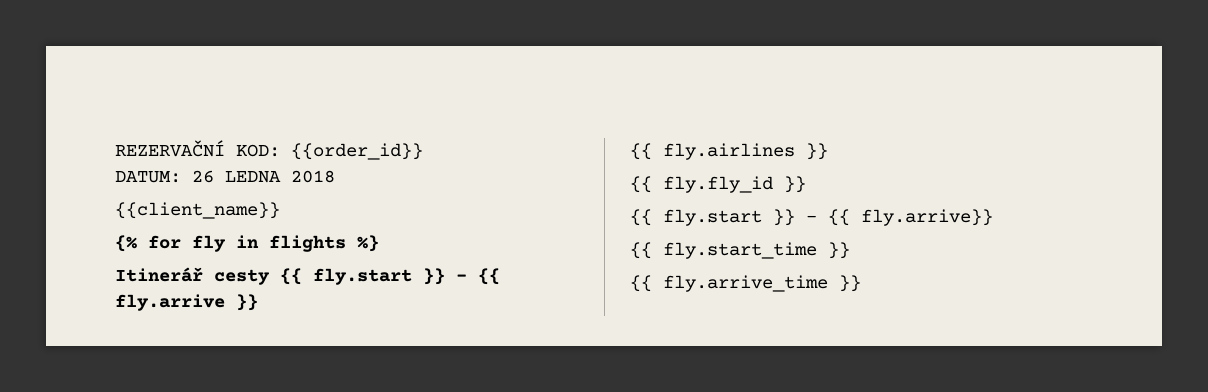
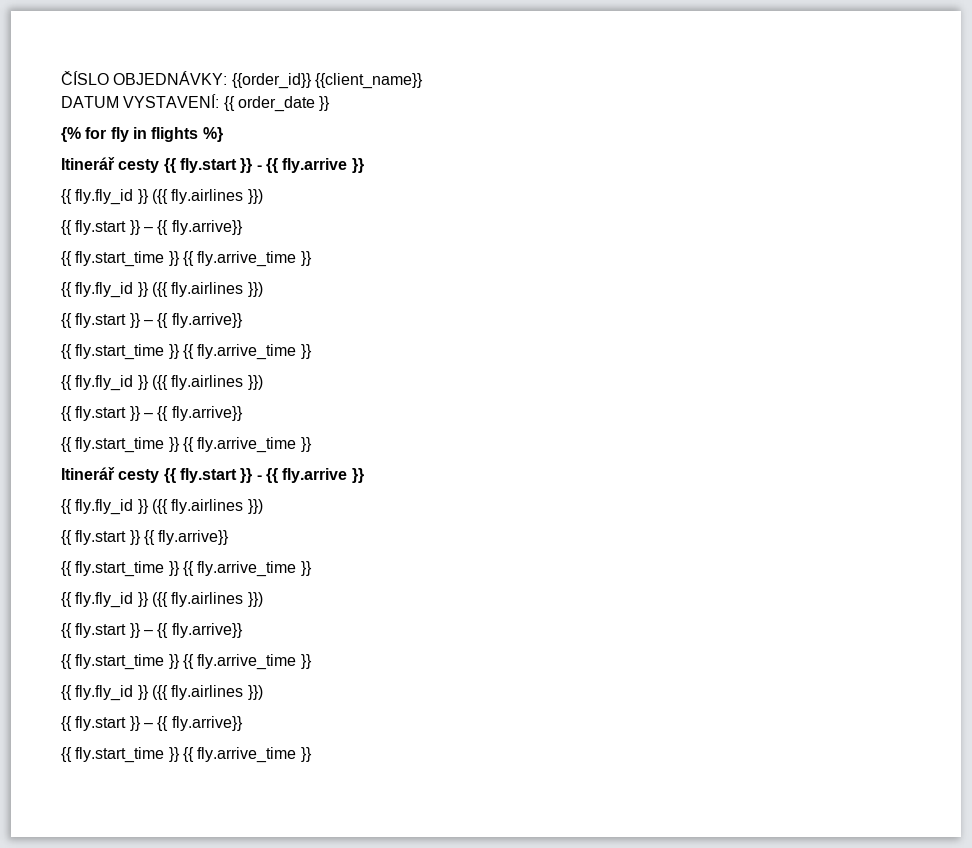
[115,140,280,157] REZERVAČNÍ KOD: -> [61,71,228,85] ČÍSLO OBJEDNÁVKY:
[115,170,335,183] [115,202,280,219] // DATUM: 26 LEDNA 2018 // {{client_name}} -> [314,73,423,89] [61,94,331,112] {{client_name}} // DATUM VYSTAVENÍ: {{ order_date }}
[630,143,828,160] [630,176,806,193] [630,209,993,226] [630,242,850,259] [630,275,861,292] // {{ fly.airlines }} // {{ fly.fly_id }} // {{ fly.start }} – {{ fly.arrive}} // {{ fly.start_time }} // {{ fly.arrive_time }} -> [61,189,263,205] [61,220,243,235] [61,251,312,267] [61,282,263,298] [61,313,243,328] [61,344,312,360] [61,375,263,391] [61,406,243,421] [61,437,312,453] [61,467,364,483] [61,499,263,515] [61,530,230,545] [61,561,312,577] [61,592,263,608] [61,623,243,638] [61,654,312,670] [61,685,263,701] [61,716,243,731] [61,747,312,763] // {{ fly.fly_id }} ({{ fly.airlines }}) // {{ fly.start }} – {{ fly.arrive}} // {{ fly.start_time }} {{ fly.arrive_time }} // {{ fly.fly_id }} ({{ fly.airlines }}) // {{ fly.start }} – {{ fly.arrive}} // {{ fly.start_time }} {{ fly.arrive_time }} // {{ fly.fly_id }} ({{ fly.airlines }}) // {{ fly.start }} – {{ fly.arrive}} // {{ fly.start_time }} {{ fly.arrive_time }} // Itinerář cesty {{ fly.start }} - {{ fly.arrive }} // {{ fly.fly_id }} ({{ fly.airlines }}) // {{ fly.start }} {{ fly.arrive}} // {{ fly.start_time }} {{ fly.arrive_time }} // {{ fly.fly_id }} ({{ fly.airlines }}) // {{ fly.start }} – {{ fly.arrive}} // {{ fly.start_time }} {{ fly.arrive_time }} // {{ fly.fly_id }} ({{ fly.airlines }}) // {{ fly.start }} – {{ fly.arrive}} // {{ fly.start_time }} {{ fly.arrive_time }}

